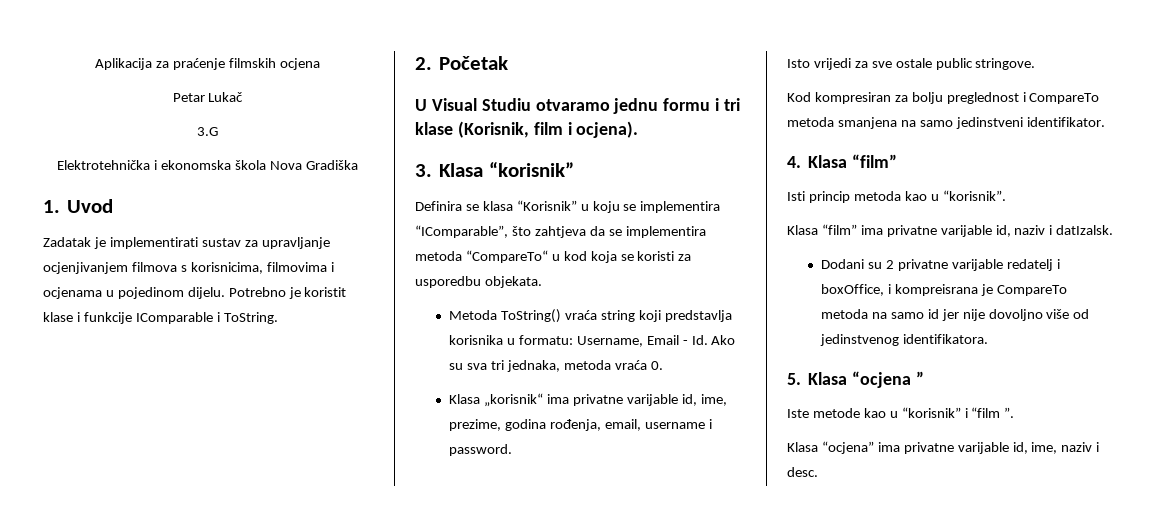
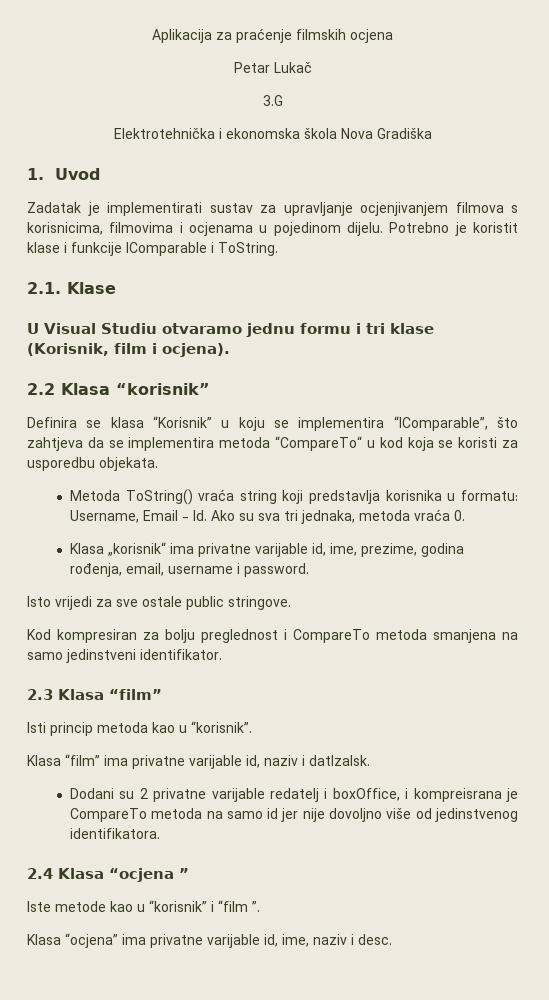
[415,56,509,70] 2. Početak -> [27,282,116,294] 2.1. Klase
[415,164,432,177] 3. -> [27,383,55,395] 2.2
[787,156,801,168] 4. -> [27,689,53,700] 2.3
[787,373,801,385] 5. -> [27,868,53,879] 2.4

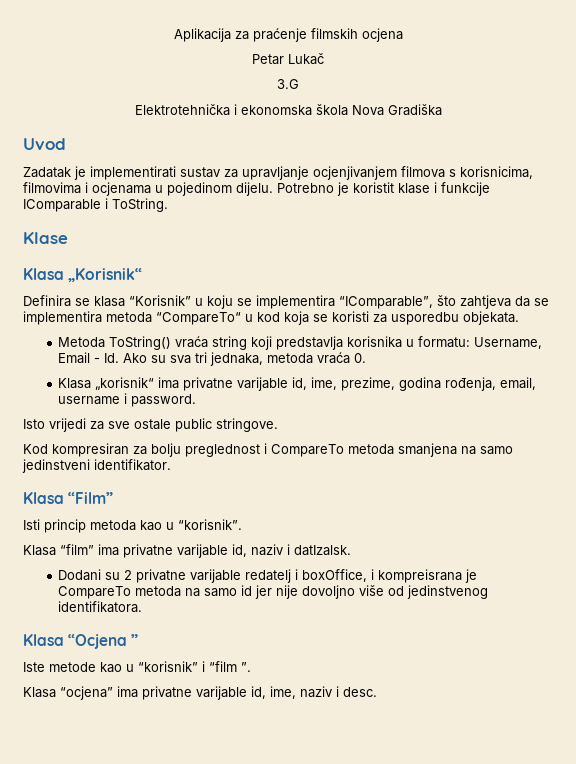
[27,168,44,180] 1. -> (442, 110) none
[27,282,61,294] 2.1. -> (168, 205) none
[27,323,434,337] [27,343,230,357] [27,383,210,395] U Visual Studiu otvaramo jednu formu i tri klase (Korisnik, film i ocjena). // 2.2 Klasa “korisnik” -> [23,268,143,282] Klasa „Korisnik“
[27,689,162,700] 2.3 Klasa “film” -> [23,492,114,504] Klasa “Film”
[27,868,174,882] 2.4 Klasa “ocjena -> [23,634,128,649] Klasa “Ocjena

